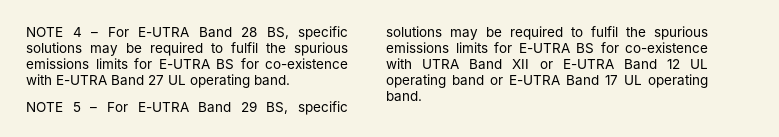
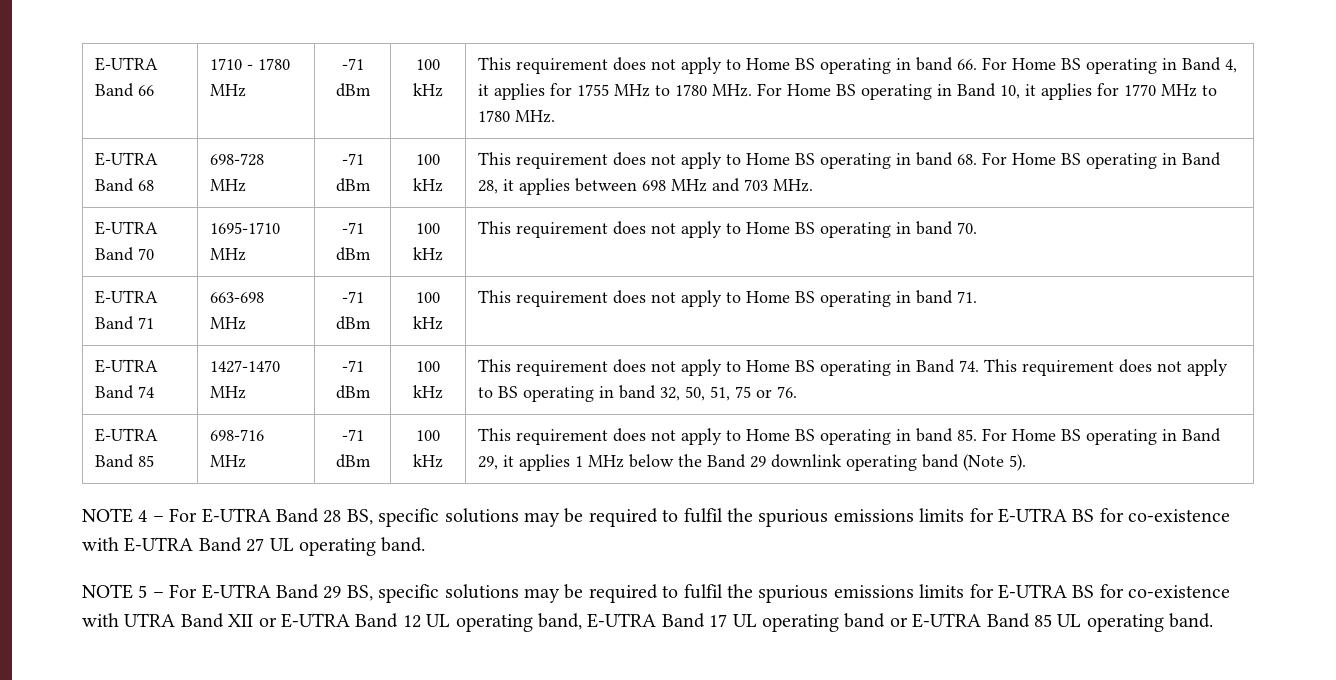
(26, 32) none -> [94,57,158,71] [94,83,154,97] [209,58,290,70] [209,84,246,97] [341,58,364,70] [335,83,371,97] [416,59,440,70] [413,83,443,97] [477,57,1237,74] [477,83,1217,100] [477,110,555,123] [94,152,158,166] [94,178,154,192] [209,153,264,166] [209,179,246,192] [341,153,364,165] [335,178,371,192] [416,154,440,165] [413,178,443,192] [477,152,1221,169] [477,178,813,195] [94,221,158,235] [94,247,154,261] [209,222,280,234] [209,248,246,261] [341,222,364,234] [335,247,371,261] [416,223,440,234] [413,247,443,261] [477,221,977,238] [94,290,158,304] [94,316,154,330] [209,292,264,303] [209,317,246,330] [341,291,364,303] [335,316,371,330] [416,292,440,303] [413,316,443,330] [477,290,977,307] [94,359,158,373] [94,385,154,399] [209,360,280,373] [209,386,246,399] [341,360,364,372] [335,385,371,399] [416,361,440,372] [413,385,443,399] [477,359,1228,376] [477,385,797,402] [94,428,158,442] [94,454,154,468] [209,429,264,441] [209,455,246,468] [341,429,364,441] [335,454,371,468] [416,430,440,441] [413,454,443,468] [477,428,1221,445] [477,454,1026,471] E-UTRA Band 66 | 1710 - 1780 MHz | -71 dBm | 100 kHz | This requirement does not apply to Home BS operating in band 66. For Home BS operating in Band 4, it applies for 1755 MHz to 1780 MHz. For Home BS operating in Band 10, it applies for 1770 MHz to 1780 MHz. // E-UTRA Band 68 | 698-728 MHz | -71 dBm | 100 kHz | This requirement does not apply to Home BS operating in band 68. For Home BS operating in Band 28, it applies between 698 MHz and 703 MHz. // E-UTRA Band 70 | 1695-1710 MHz | -71 dBm | 100 kHz | This requirement does not apply to Home BS operating in band 70. // E-UTRA Band 71 | 663-698 MHz | -71 dBm | 100 kHz | This requirement does not apply to Home BS operating in band 71. // E-UTRA Band 74 | 1427-1470 MHz | -71 dBm | 100 kHz | This requirement does not apply to Home BS operating in Band 74. This requirement does not apply to BS operating in band 32, 50, 51, 75 or 76. // E-UTRA Band 85 | 698-716 MHz | -71 dBm | 100 kHz | This requirement does not apply to Home BS operating in band 85. For Home BS operating in Band 29, it applies 1 MHz below the Band 29 downlink operating band (Note 5). //
[452,75,503,86] band or -> [537,613,582,630] band,
(708, 81) none -> [844,613,1164,632] band or E-UTRA Band 85 UL operating

